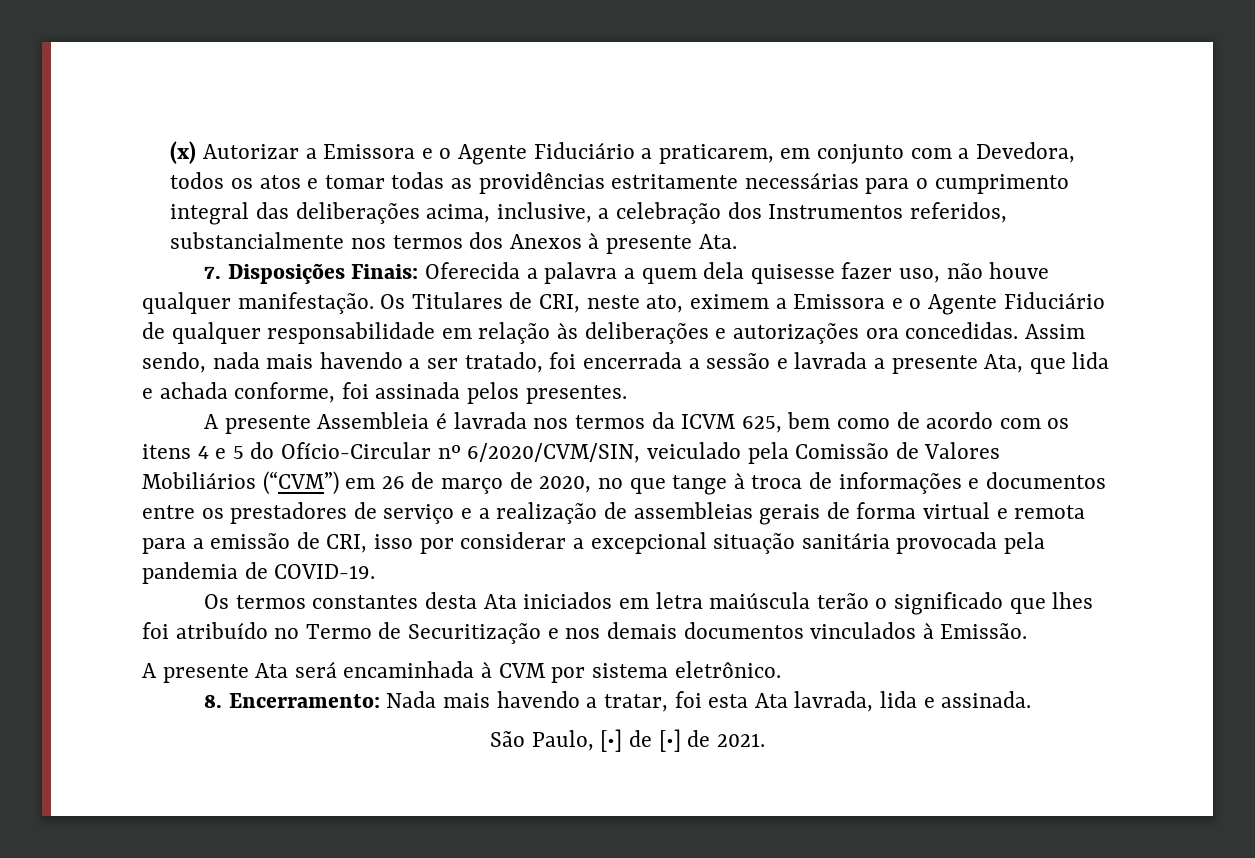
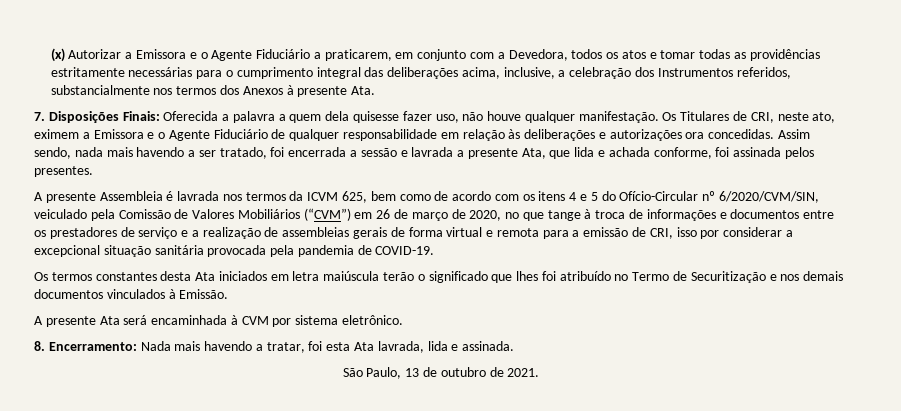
[600,729,681,752] [•] de [•] -> [405,367,486,377] 13 de outubro

